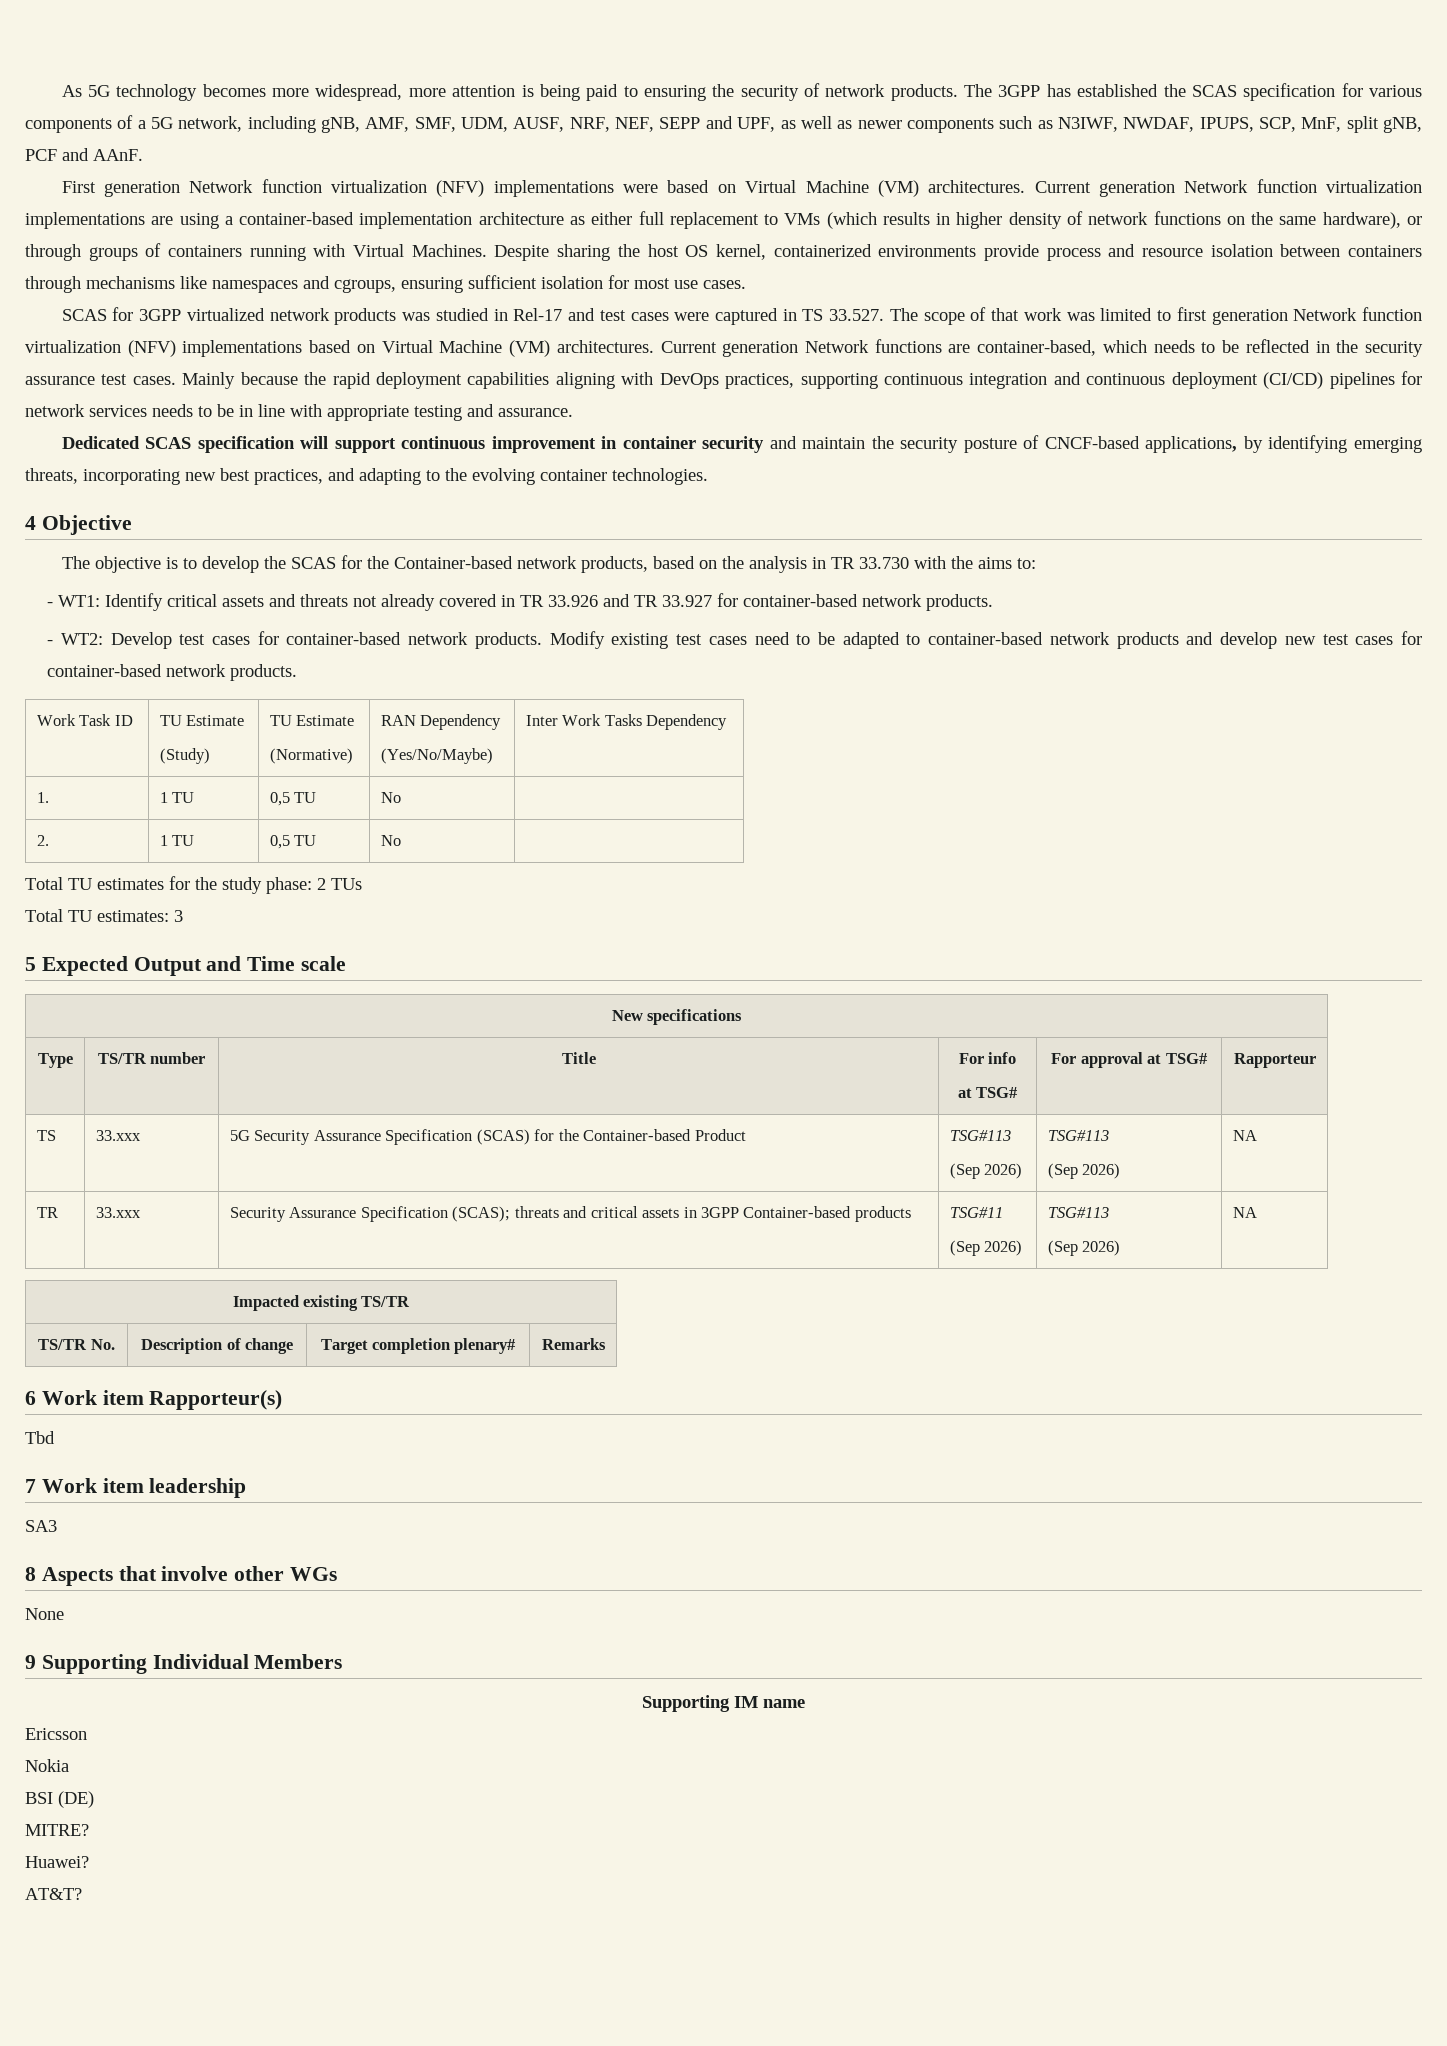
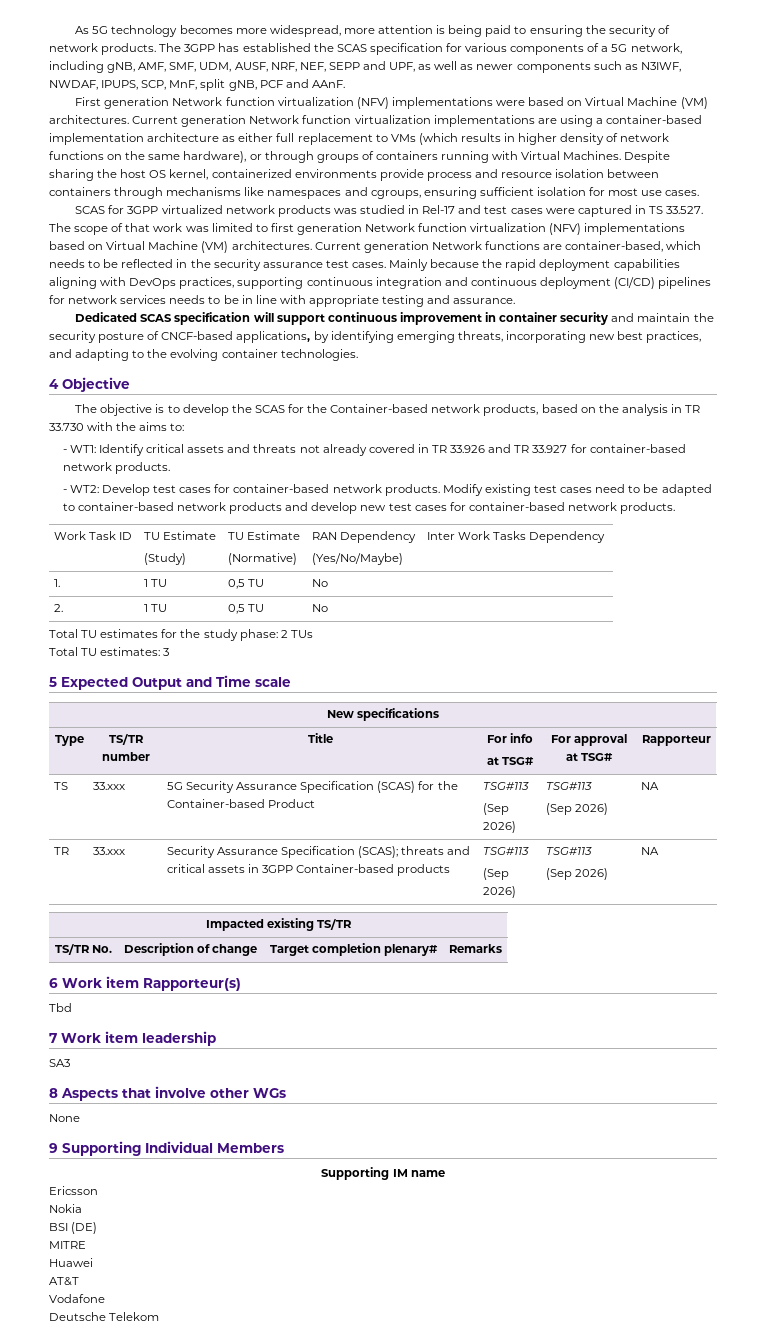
[949,1207,1003,1218] TSG#11 -> [482,847,529,855] TSG#113
[25,1824,89,1836] [25,1856,89,1868] [25,1888,82,1900] MITRE? // Huawei? // AT&T? -> [49,1241,86,1249] [49,1258,93,1267] [49,1277,79,1286] [49,1294,105,1303] [49,1312,160,1321] MITRE // Huawei // AT&T // Vodafone // Deutsche Telekom

